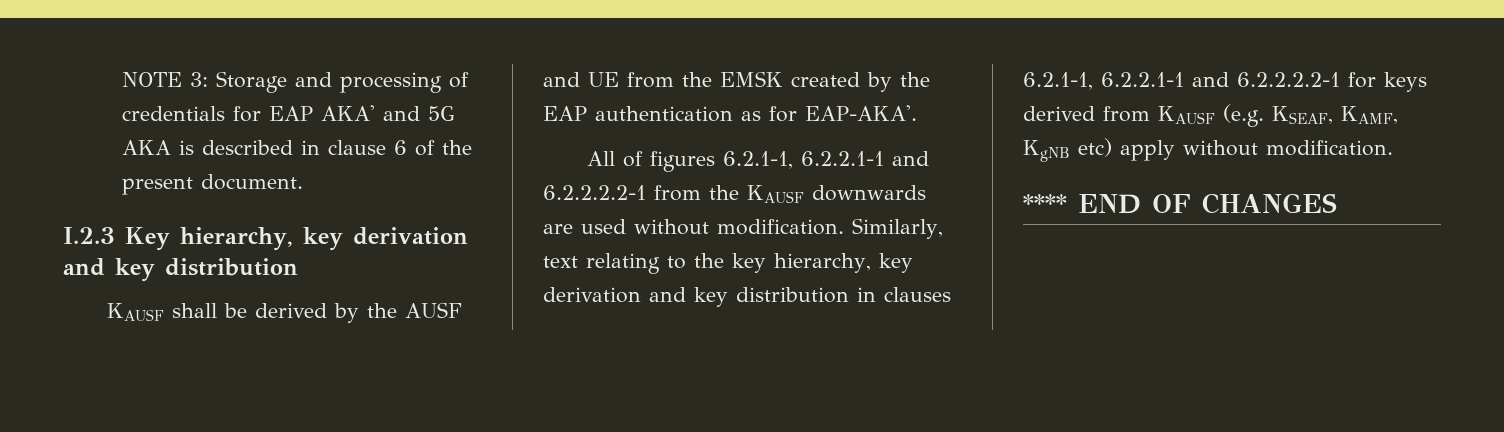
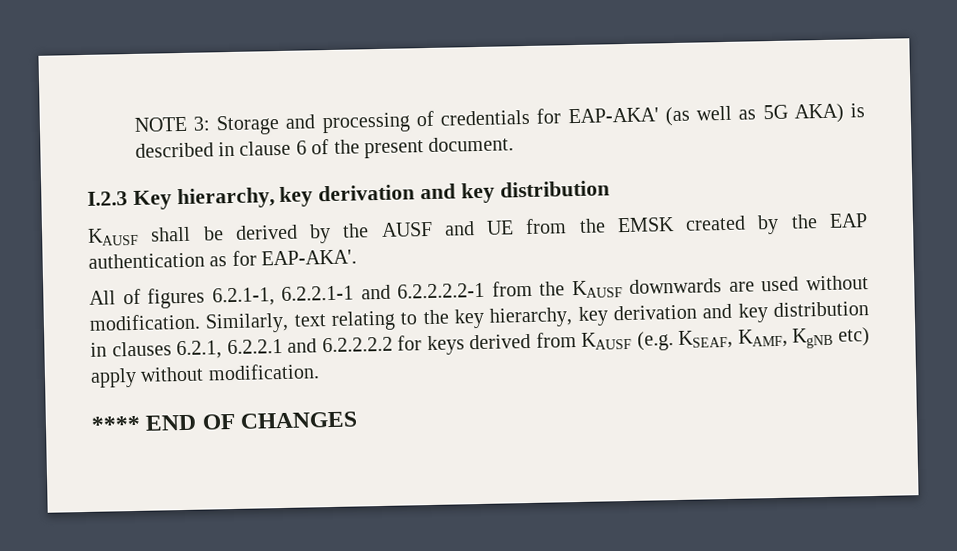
[268,105,455,121] [121,140,171,155] EAP AKA' and 5G AKA -> [567,103,844,127] EAP-AKA' (as well as 5G AKA)
[1023,72,1340,90] 6.2.1-1, 6.2.2.1-1 and 6.2.2.2.2-1 -> [176,336,393,360] 6.2.1, 6.2.2.1 and 6.2.2.2.2

